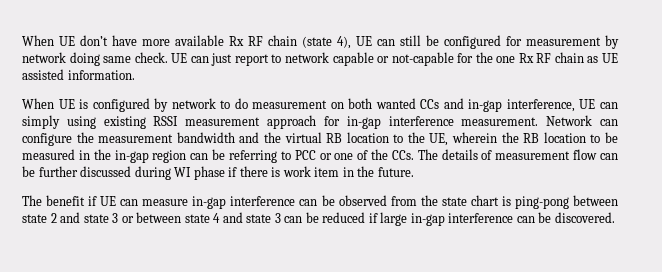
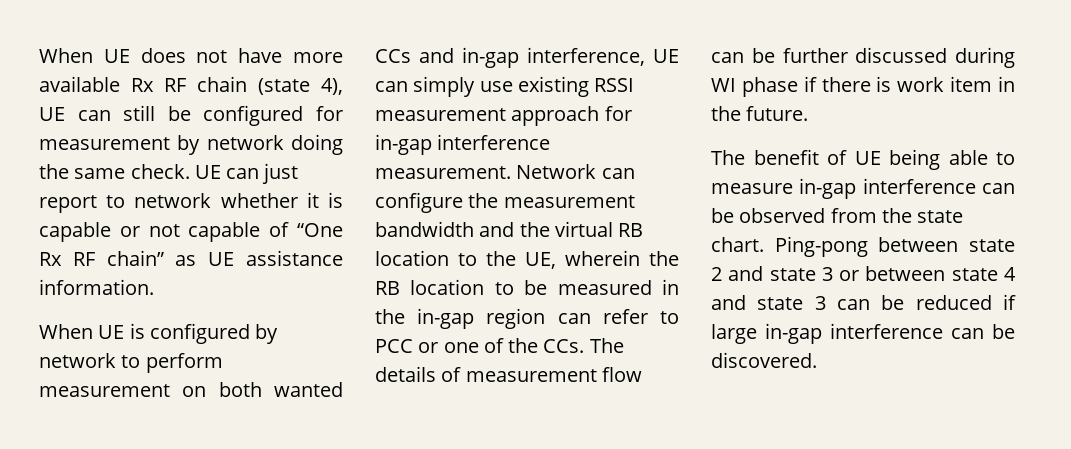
[22,35,108,46] When UE don’t -> [39,48,228,63] When UE does not
(100, 59) none -> [39,164,69,179] the
[332,52,584,66] capable or not-capable for the one Rx RF chain -> [220,192,343,208] [39,222,343,242] [39,250,164,266] whether it is capable or not capable of “One Rx RF chain”
[22,69,64,80] assisted -> [246,250,343,266] assistance
[234,98,248,109] do -> [145,353,223,373] perform
[66,116,96,129] using -> [479,81,513,92] use
[212,149,277,163] be referring -> [602,309,648,324] refer
[88,196,139,206] if UE can -> [827,149,1015,170] of UE being able to
[470,195,569,209] chart is ping-pong -> [711,236,868,257] chart. Ping-pong

